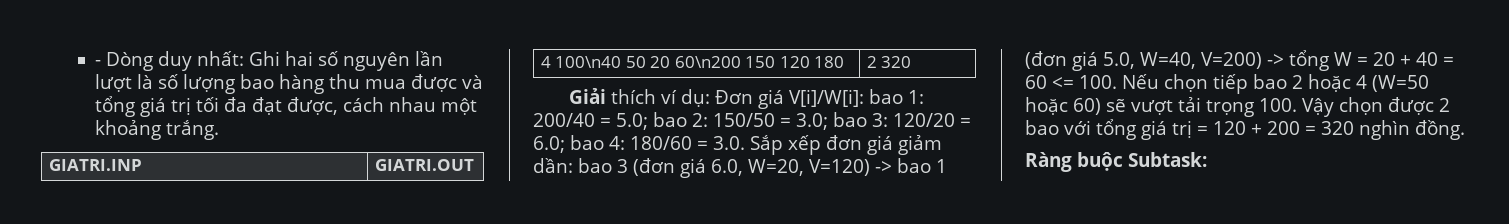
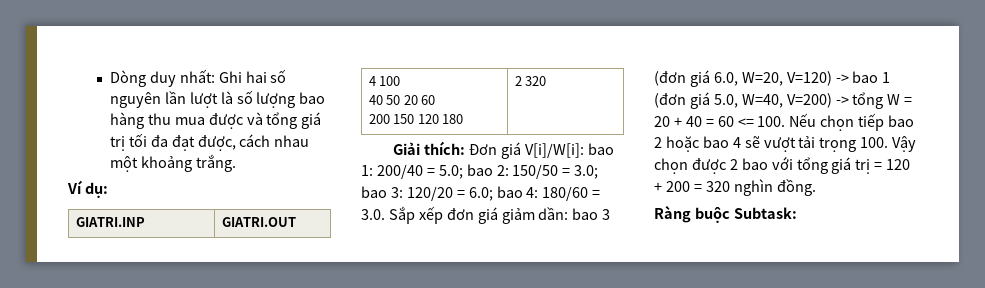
[94,60,101,66] - -> (109, 78) none
(219, 130) none -> [67,180,108,198] // Ví dụ:
[555,56,741,68] 100\n40 50 20 60\n200 -> [379,76,401,86] [368,95,436,105] [368,114,390,124] 100 // 40 50 20 60 // 200
[611,89,711,107] thích ví dụ: -> [424,141,466,155] thích:
[1356,75,1429,92] [1025,97,1101,115] 4 (W=50 hoặc 60) -> [702,136,741,148] bao 4

